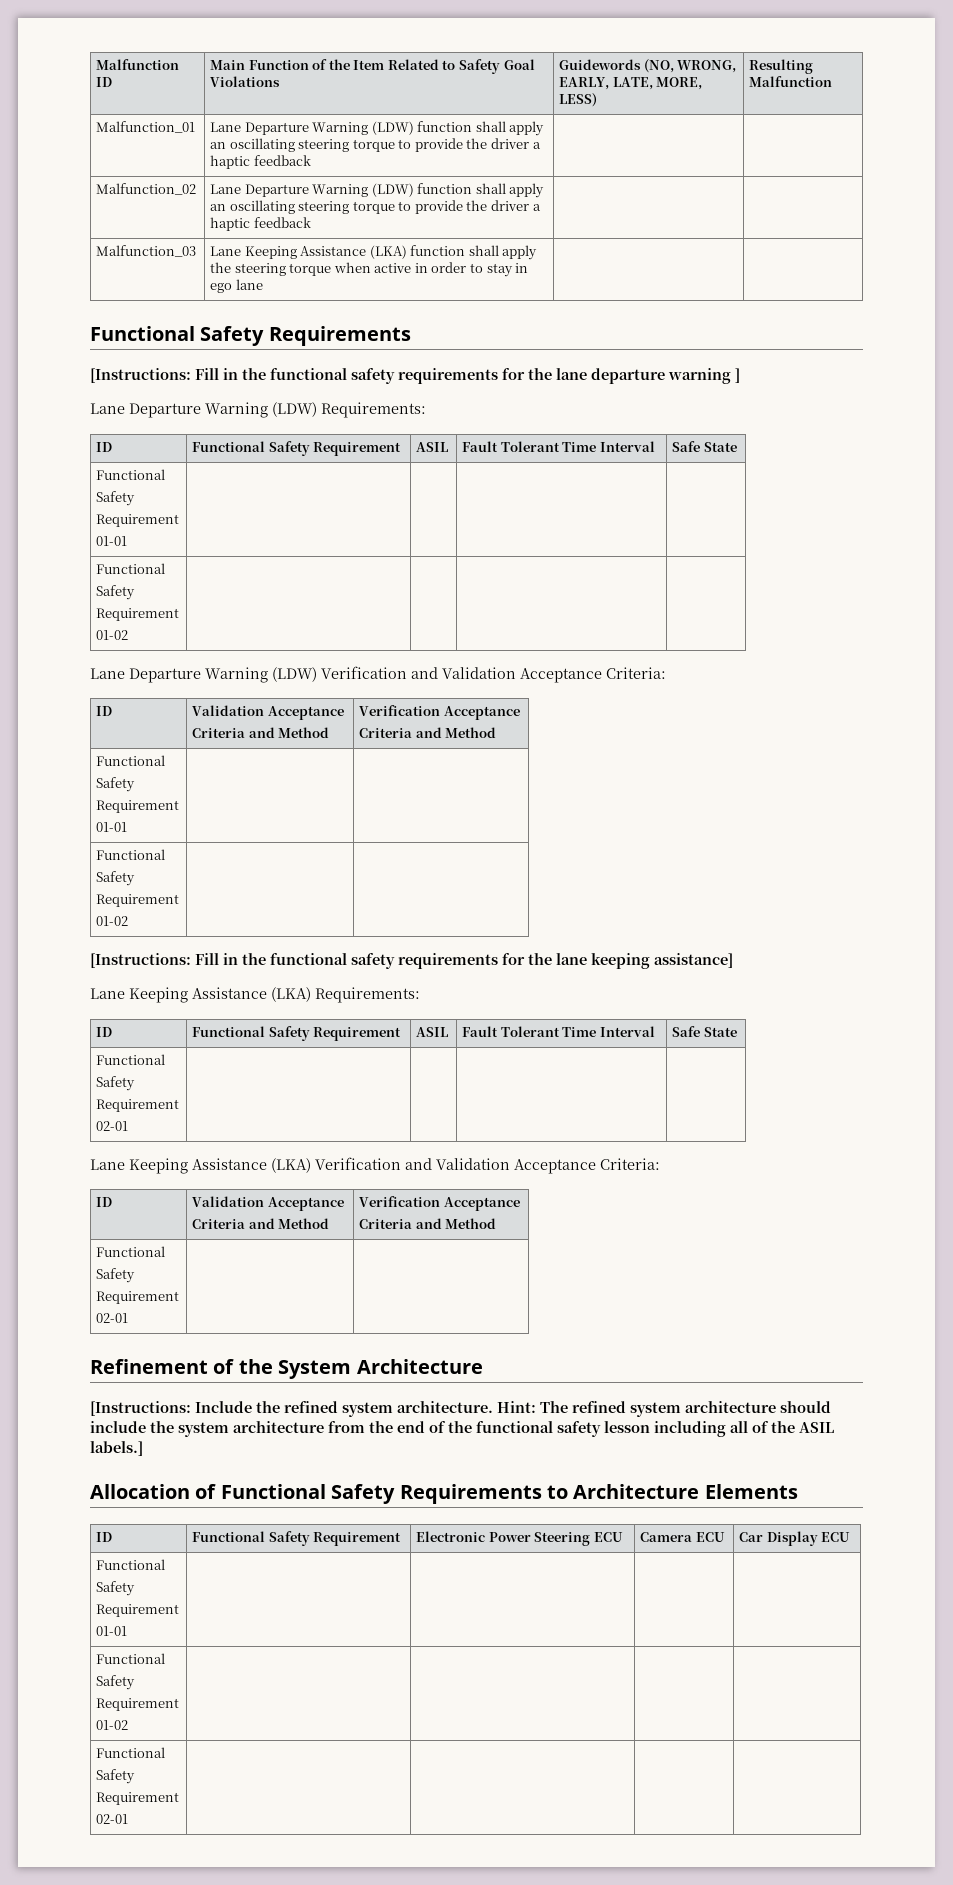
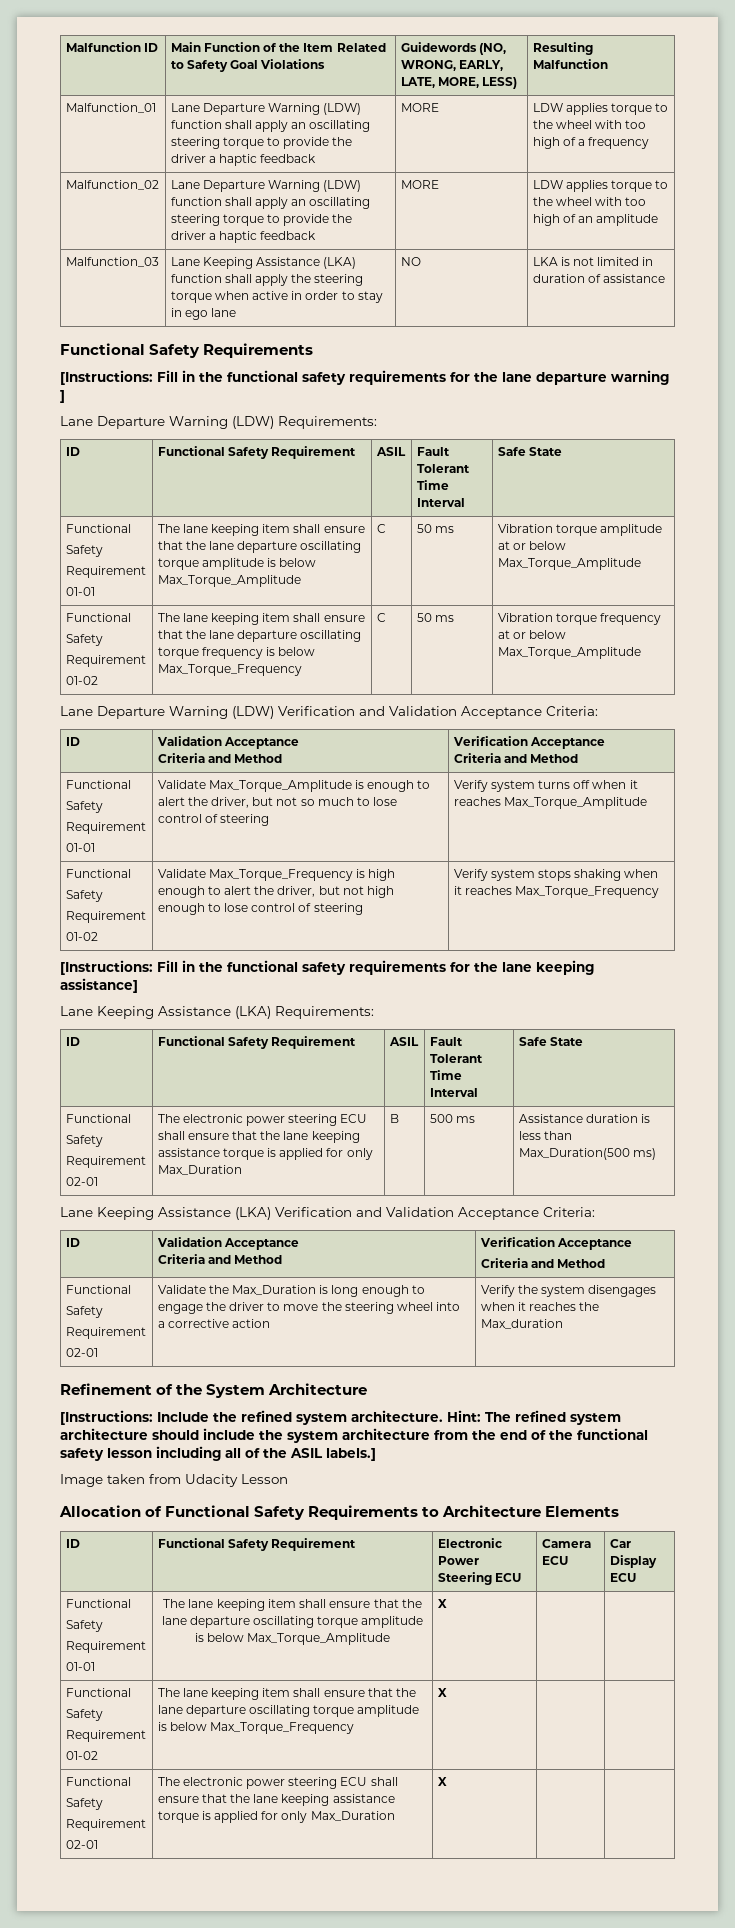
(311, 160) | -> [400,103,439,112] [532,103,669,115] [532,120,647,129] [532,137,650,149] MORE | LDW applies torque to the wheel with too high of a frequency
(311, 222) | -> [400,180,439,189] [532,180,669,192] [532,197,647,206] [532,214,659,226] MORE | LDW applies torque to the wheel with too high of an amplitude
(263, 284) | -> [400,257,421,266] [532,257,654,266] [532,274,665,283] NO | LKA is not limited in duration of assistance
[96,563,166,574] [96,585,136,600] [96,608,180,621] [96,630,129,640] | | | // Functional // Safety // Requirement // 01-02 | | | | -> [157,524,365,536] [157,541,362,553] [157,558,317,570] [157,575,301,587] [376,524,386,533] [416,524,454,533] [497,524,662,536] [497,541,566,550] [497,558,641,570] [65,613,131,622] [65,634,103,646] [65,655,146,667] [65,676,98,685] [157,613,365,625] [157,630,362,642] [157,647,316,659] [157,664,302,676] [376,613,386,622] [416,613,454,622] [497,613,661,625] [497,630,566,639] [497,647,641,659] The lane keeping item shall ensure that the lane departure oscillating torque amplitude is below Max_Torque_Amplitude | C | 50 ms | Vibration torque amplitude at or below Max_Torque_Amplitude // Functional // Safety // Requirement // 01-02 | The lane keeping item shall ensure that the lane departure oscillating torque frequency is below Max_Torque_Frequency | C | 50 ms | Vibration torque frequency at or below Max_Torque_Amplitude
[96,849,166,860] [96,871,136,886] [96,894,180,907] [96,916,129,926] | // Functional // Safety // Requirement // 01-02 | | -> [157,780,431,792] [157,797,398,808] [157,814,269,826] [453,780,638,792] [453,797,647,809] [65,869,131,878] [65,890,103,902] [65,911,146,923] [65,932,98,941] [157,869,396,881] [157,886,395,898] [157,903,363,915] [453,869,659,881] [453,886,659,898] Validate Max_Torque_Amplitude is enough to alert the driver, but not so much to lose control of steering | Verify system turns off when it reaches Max_Torque_Amplitude // Functional // Safety // Requirement // 01-02 | Validate Max_Torque_Frequency is high enough to alert the driver, but not high enough to lose control of steering | Verify system stops shaking when it reaches Max_Torque_Frequency
(129, 1126) | | | -> [157,1114,368,1126] [157,1131,360,1143] [157,1148,373,1160] [157,1165,242,1175] [389,1114,399,1123] [429,1114,475,1123] [518,1114,650,1123] [518,1131,572,1140] [518,1148,656,1160] The electronic power steering ECU shall ensure that the lane keeping assistance torque is applied for only Max_Duration | B | 500 ms | Assistance duration is less than Max_Duration(500 ms)
(129, 1318) | -> [157,1285,425,1297] [157,1302,461,1314] [157,1319,270,1328] [480,1285,657,1297] [480,1302,600,1311] [480,1319,563,1329] Validate the Max_Duration is long enough to engage the driver to move the steering wheel into a corrective action | Verify the system disengages when it reaches the Max_duration
(143, 1448) none -> [60,1474,288,1487] // Image taken from Udacity Lesson
[96,1653,166,1664] [96,1675,136,1690] [96,1698,180,1711] [96,1720,129,1730] [96,1747,166,1758] [96,1769,136,1784] [96,1792,180,1805] [96,1814,129,1824] | | | // Functional // Safety // Requirement // 01-02 | | | | // Functional // Safety // Requirement // 02-01 | | -> [163,1599,422,1611] [161,1616,424,1628] [194,1633,391,1645] [437,1599,447,1608] [65,1688,131,1697] [65,1709,103,1721] [65,1730,146,1742] [65,1751,98,1760] [157,1688,417,1700] [157,1705,420,1717] [157,1722,354,1734] [437,1688,447,1697] [65,1777,131,1786] [65,1798,103,1810] [65,1819,146,1831] [65,1840,98,1849] [157,1777,398,1789] [157,1794,395,1806] [157,1811,395,1823] [437,1777,447,1786] The lane keeping item shall ensure that the lane departure oscillating torque amplitude is below Max_Torque_Amplitude | X | | // Functional // Safety // Requirement // 01-02 | The lane keeping item shall ensure that the lane departure oscillating torque amplitude is below Max_Torque_Frequency | X | | // Functional // Safety // Requirement // 02-01 | The electronic power steering ECU shall ensure that the lane keeping assistance torque is applied for only Max_Duration | X

